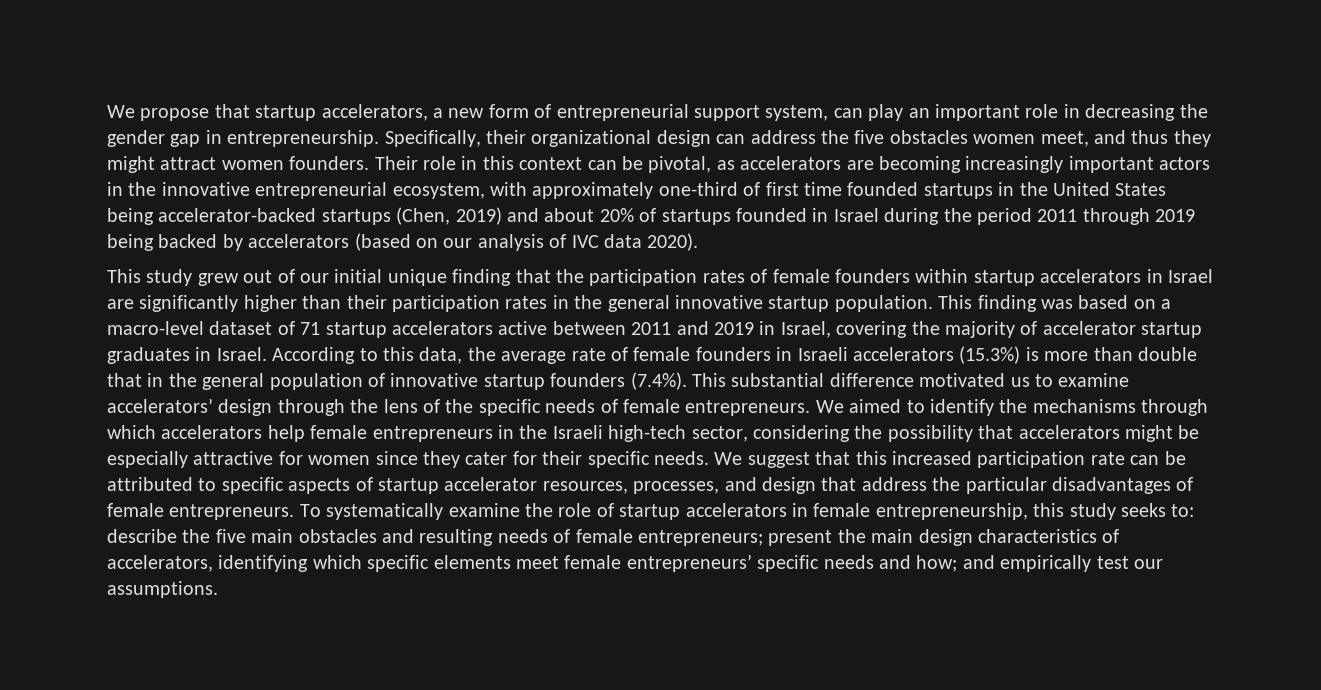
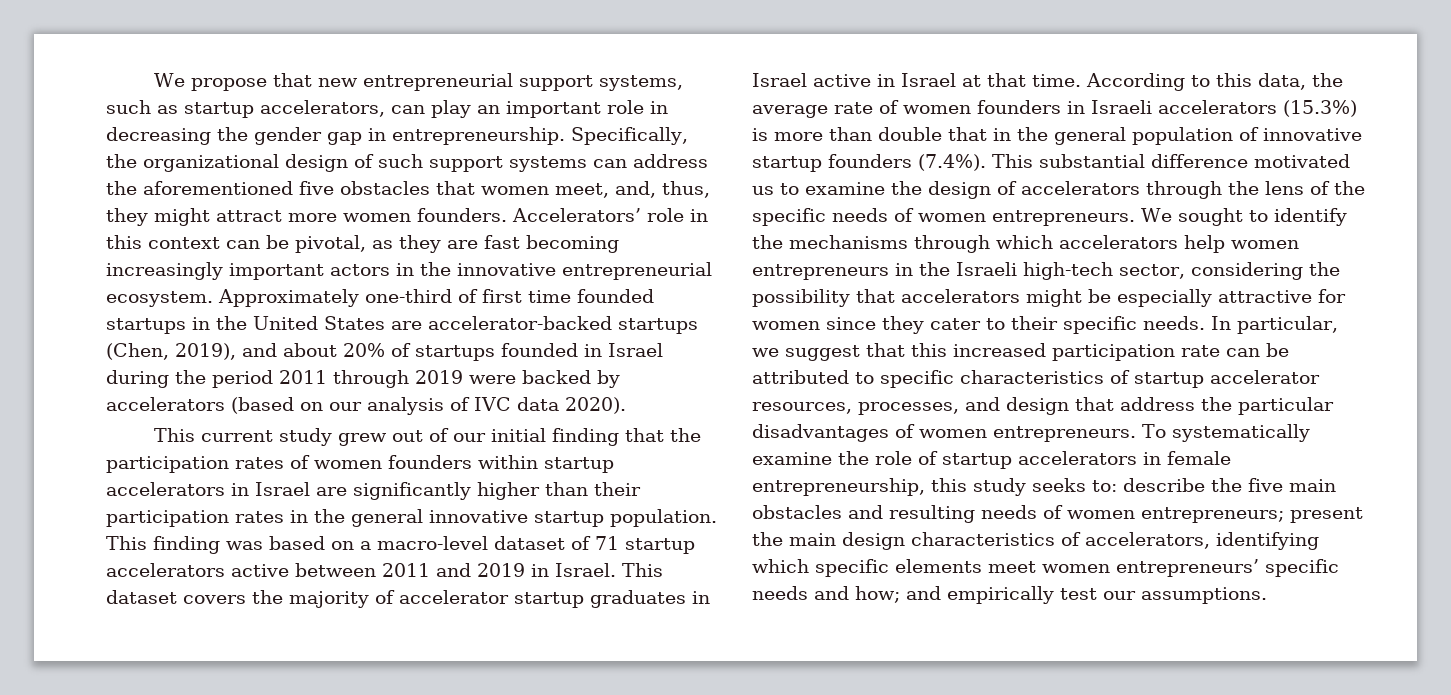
[255,104,829,121] startup accelerators, a new form of entrepreneurial support system, -> [318,73,684,91] [106,100,385,118] new entrepreneurial support systems, such as startup accelerators,
[486,130,526,144] their -> [106,154,137,168] the
(711, 138) none -> [354,154,587,172] of such support systems
(849, 137) none -> [143,181,293,195] aforementioned
(968, 137) none -> [436,181,475,195] that
[1093,130,1169,144] and thus -> [615,181,710,198] and, thus,
(217, 163) none -> [288,213,337,222] more
[374,156,418,170] Their -> [512,208,641,222] Accelerators’
[740,156,874,170] accelerators are -> [399,235,520,253] they are fast
[392,182,654,199] ecosystem, with approximately -> [106,289,359,307] ecosystem. Approximately
[107,208,154,225] being -> [391,321,422,330] are
[455,207,502,225] 2019) -> [175,343,236,360] 2019),
[107,234,154,251] being -> [469,375,516,384] were
(141, 276) none -> [201,430,274,442] current
[387,269,447,286] unique -> (547, 435) none
[772,269,830,283] female -> [314,460,382,469] women
[780,321,908,338] Israel, covering -> [555,563,663,577] [106,590,246,604] Israel. This dataset covers
[216,347,267,361] Israel. -> [752,73,1081,87] Israel active in Israel at that time.
[633,347,691,361] female -> [903,105,971,114] women
[107,398,273,416] accelerators’ design -> [891,181,1140,199] the design of accelerators
[622,399,680,413] female -> [918,213,986,222] women
[849,399,902,413] aimed -> [1177,208,1243,226] sought
[310,425,368,439] female -> [1231,240,1299,249] women
[512,451,537,465] for -> [986,318,1005,330] to
[714,452,743,465] We -> [1211,316,1338,334] [752,348,779,357] In particular, we
[288,478,351,494] aspects -> [960,370,1104,384] characteristics
[107,503,164,517] female -> [919,429,987,438] women
[575,529,633,543] female -> [1067,510,1135,519] women
[564,555,622,569] female -> [1042,564,1110,573] women

